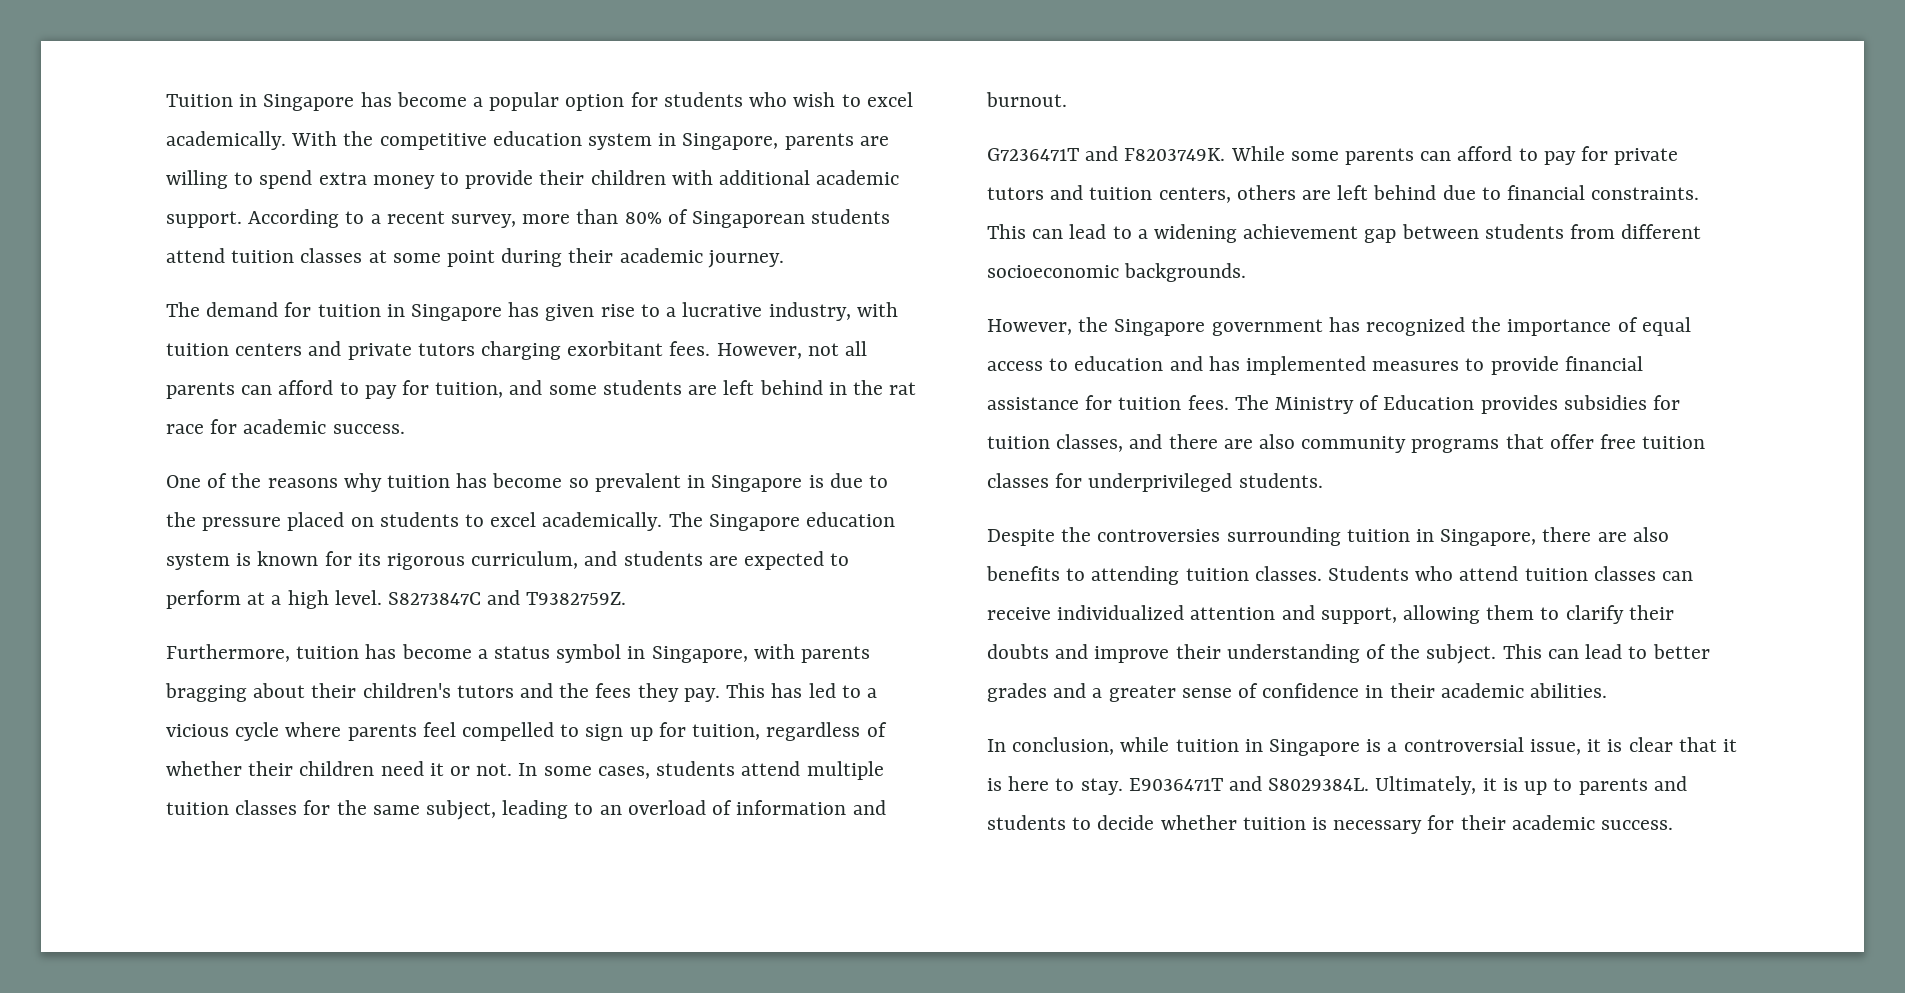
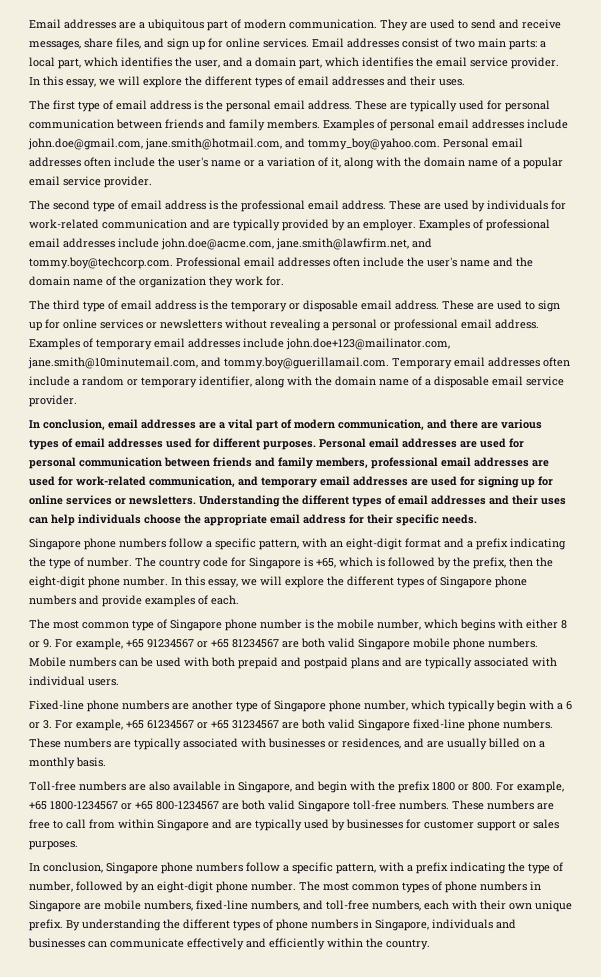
[166,92,913,111] [166,131,889,150] [166,170,900,189] [166,209,891,228] [166,248,784,268] [166,302,898,321] [166,341,868,360] [166,380,917,399] [166,419,405,434] [166,473,888,492] [166,512,896,531] [166,551,850,570] [166,590,627,609] [166,644,871,663] [165,683,877,702] [166,722,887,741] [166,761,884,780] [166,800,886,820] [986,92,1067,107] [987,146,1679,165] [987,185,1700,203] [987,224,1702,243] [987,263,1247,282] [987,317,1691,336] [987,356,1643,375] [987,395,1681,414] [987,434,1706,453] [987,473,1323,492] [987,527,1669,546] [986,566,1694,585] [987,605,1674,624] [987,644,1710,664] [987,683,1608,702] [987,737,1737,756] [987,776,1687,795] [987,815,1674,834] Tuition in Singapore has become a popular option for students who wish to excel academically. With the competitive education system in Singapore, parents are willing to spend extra money to provide their children with additional academic support. According to a recent survey, more than 80% of Singaporean students attend tuition classes at some point during their academic journey. // The demand for tuition in Singapore has given rise to a lucrative industry, with tuition centers and private tutors charging exorbitant fees. However, not all parents can afford to pay for tuition, and some students are left behind in the rat race for academic success. // One of the reasons why tuition has become so prevalent in Singapore is due to the pressure placed on students to excel academically. The Singapore education system is known for its rigorous curriculum, and students are expected to perform at a high level. S8273847C and T9382759Z. // Furthermore, tuition has become a status symbol in Singapore, with parents bragging about their children's tutors and the fees they pay. This has led to a vicious cycle where parents feel compelled to sign up for tuition, regardless of whether their children need it or not. In some cases, students attend multiple tuition classes for the same subject, leading to an overload of information and burnout. // G7236471T and F8203749K. While some parents can afford to pay for private tutors and tuition centers, others are left behind due to financial constraints. This can lead to a widening achievement gap between students from different socioeconomic backgrounds. // However, the Singapore government has recognized the importance of equal access to education and has implemented measures to provide financial assistance for tuition fees. The Ministry of Education provides subsidies for tuition classes, and there are also community programs that offer free tuition classes for underprivileged students. // Despite the controversies surrounding tuition in Singapore, there are also benefits to attending tuition classes. Students who attend tuition classes can receive individualized attention and support, allowing them to clarify their doubts and improve their understanding of the subject. This can lead to better grades and a greater sense of confidence in their academic abilities. // In conclusion, while tuition in Singapore is a controversial issue, it is clear that it is here to stay. E9036471T and S8029384L. Ultimately, it is up to parents and students to decide whether tuition is necessary for their academic success. -> [29,19,561,31] [29,38,546,50] [29,57,559,69] [29,76,465,88] [29,100,550,112] [29,119,568,131] [28,138,523,150] [29,157,563,169] [29,176,152,188] [29,200,566,212] [29,219,550,231] [29,238,432,250] [29,257,533,269] [29,276,284,288] [29,300,560,312] [29,319,539,331] [29,338,450,350] [28,357,570,369] [29,376,564,388] [29,395,77,407] [29,419,542,431] [29,438,524,450] [29,457,549,469] [29,476,553,488] [29,495,566,507] [29,514,477,526] [29,538,566,550] [29,557,553,569] [29,576,527,588] [29,595,239,607] [29,619,567,631] [29,638,538,650] [29,657,557,669] [29,676,119,686] [29,700,572,712] [29,719,553,731] [29,738,545,750] [29,757,106,769] [29,781,564,793] [29,800,554,812] [29,819,559,831] [29,841,78,850] [29,862,563,874] [29,881,541,893] [29,900,572,912] [29,919,516,931] [28,938,430,950] Email addresses are a ubiquitous part of modern communication. They are used to send and receive messages, share files, and sign up for online services. Email addresses consist of two main parts: a local part, which identifies the user, and a domain part, which identifies the email service provider. In this essay, we will explore the different types of email addresses and their uses. // The first type of email address is the personal email address. These are typically used for personal communication between friends and family members. Examples of personal email addresses include john.doe@gmail.com, jane.smith@hotmail.com, and tommy_boy@yahoo.com. Personal email addresses often include the user's name or a variation of it, along with the domain name of a popular email service provider. // The second type of email address is the professional email address. These are used by individuals for work-related communication and are typically provided by an employer. Examples of professional email addresses include john.doe@acme.com, jane.smith@lawfirm.net, and tommy.boy@techcorp.com. Professional email addresses often include the user's name and the domain name of the organization they work for. // The third type of email address is the temporary or disposable email address. These are used to sign up for online services or newsletters without revealing a personal or professional email address. Examples of temporary email addresses include john.doe+123@mailinator.com, jane.smith@10minutemail.com, and tommy.boy@guerillamail.com. Temporary email addresses often include a random or temporary identifier, along with the domain name of a disposable email service provider. // In conclusion, email addresses are a vital part of modern communication, and there are various types of email addresses used for different purposes. Personal email addresses are used for personal communication between friends and family members, professional email addresses are used for work-related communication, and temporary email addresses are used for signing up for online services or newsletters. Understanding the different types of email addresses and their uses can help individuals choose the appropriate email address for their specific needs. // Singapore phone numbers follow a specific pattern, with an eight-digit format and a prefix indicating the type of number. The country code for Singapore is +65, which is followed by the prefix, then the eight-digit phone number. In this essay, we will explore the different types of Singapore phone numbers and provide examples of each. // The most common type of Singapore phone number is the mobile number, which begins with either 8 or 9. For example, +65 91234567 or +65 81234567 are both valid Singapore mobile phone numbers. Mobile numbers can be used with both prepaid and postpaid plans and are typically associated with individual users. // Fixed-line phone numbers are another type of Singapore phone number, which typically begin with a 6 or 3. For example, +65 61234567 or +65 31234567 are both valid Singapore fixed-line phone numbers. These numbers are typically associated with businesses or residences, and are usually billed on a monthly basis. // Toll-free numbers are also available in Singapore, and begin with the prefix 1800 or 800. For example, +65 1800-1234567 or +65 800-1234567 are both valid Singapore toll-free numbers. These numbers are free to call from within Singapore and are typically used by businesses for customer support or sales purposes. // In conclusion, Singapore phone numbers follow a specific pattern, with a prefix indicating the type of number, followed by an eight-digit phone number. The most common types of phone numbers in Singapore are mobile numbers, fixed-line numbers, and toll-free numbers, each with their own unique prefix. By understanding the different types of phone numbers in Singapore, individuals and businesses can communicate effectively and efficiently within the country.

